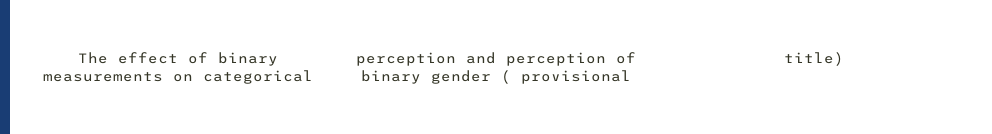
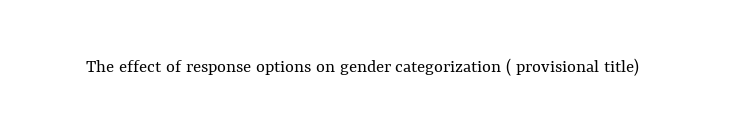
[218,52,278,66] [43,70,313,84] [356,52,636,66] [361,70,491,84] binary measurements on categorical perception and perception of binary gender -> [185,60,502,75] response options on gender categorization

